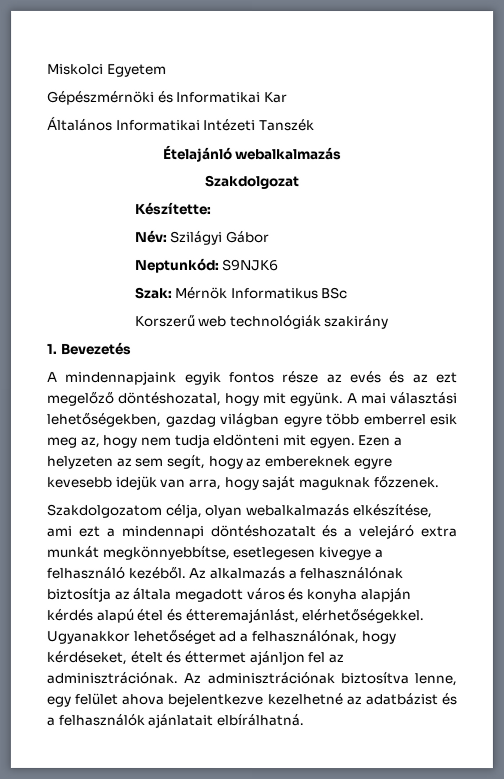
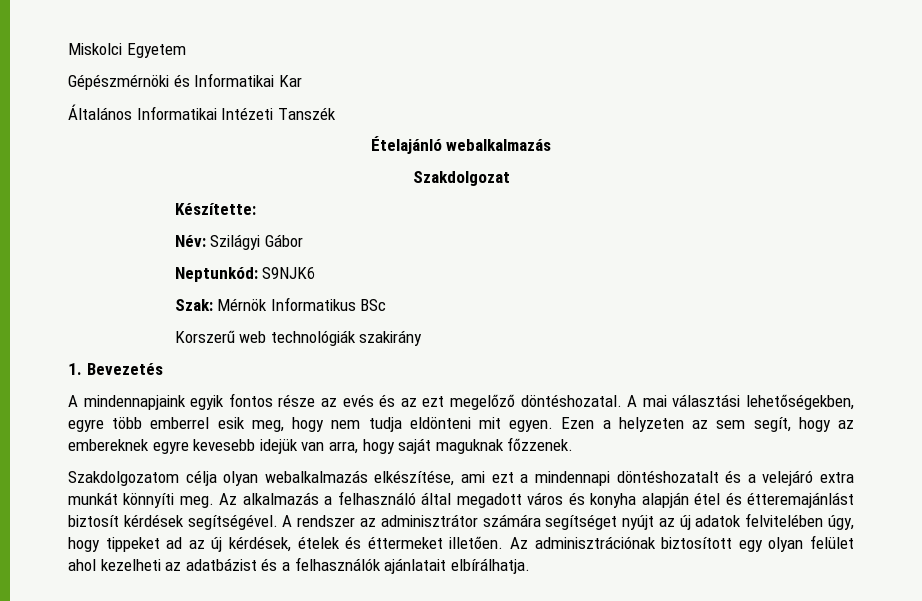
[117,391,343,407] döntéshozatal, hogy mit együnk. -> [520,394,622,407] döntéshozatal.
[164,412,279,428] gazdag világban -> (855, 402) none
[46,436,100,448] meg az, -> [251,420,284,432] meg,
[164,503,202,518] célja, -> [185,470,217,486] célja
[101,545,383,561] [46,566,404,580] [46,587,172,602] megkönnyebbítse, esetlegesen kivegye a felhasználó kezéből. Az alkalmazás a felhasználónak biztosítja az általa -> [123,491,452,508] könnyíti meg. Az alkalmazás a felhasználó által
[46,608,425,624] [46,629,397,645] [46,650,344,666] [46,671,457,687] [46,692,343,708] kérdés alapú étel és étteremajánlást, elérhetőségekkel. Ugyanakkor lehetőséget ad a felhasználónak, hogy kérdéseket, ételt és éttermet ajánljon fel az adminisztrációnak. Az adminisztrációnak biztosítva lenne, egy felület ahova bejelentkezve kezelhetné -> [694,492,854,508] [68,513,855,530] [68,535,855,552] [68,559,161,571] étel és étteremajánlást biztosít kérdések segítségével. A rendszer az adminisztrátor számára segítséget nyújt az új adatok felvitelében úgy, hogy tippeket ad az új kérdések, ételek és éttermeket illetően. Az adminisztrációnak biztosított egy olyan felület ahol kezelheti
[215,713,304,727] elbírálhatná. -> [450,558,530,574] elbírálhatja.

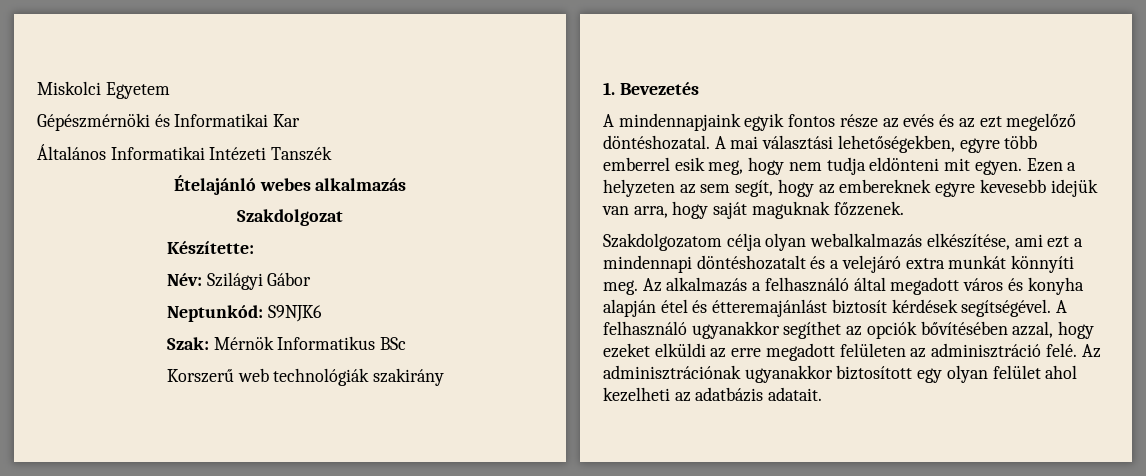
[446,139,552,151] webalkalmazás -> [259,178,407,191] webes alkalmazás
[297,513,855,530] [68,536,504,552] rendszer az adminisztrátor számára segítséget nyújt az új adatok felvitelében úgy, hogy tippeket ad az új kérdések, ételek és éttermeket illetően. -> [603,321,1095,339] [603,343,1077,361] felhasználó ugyanakkor segíthet az opciók bővítésében azzal, hogy ezeket elküldi az erre megadott felületen az adminisztráció felé.
(656, 542) none -> [744,365,833,383] ugyanakkor
[185,557,530,574] adatbázist és a felhasználók ajánlatait elbírálhatja. -> [695,387,823,402] adatbázis adatait.

